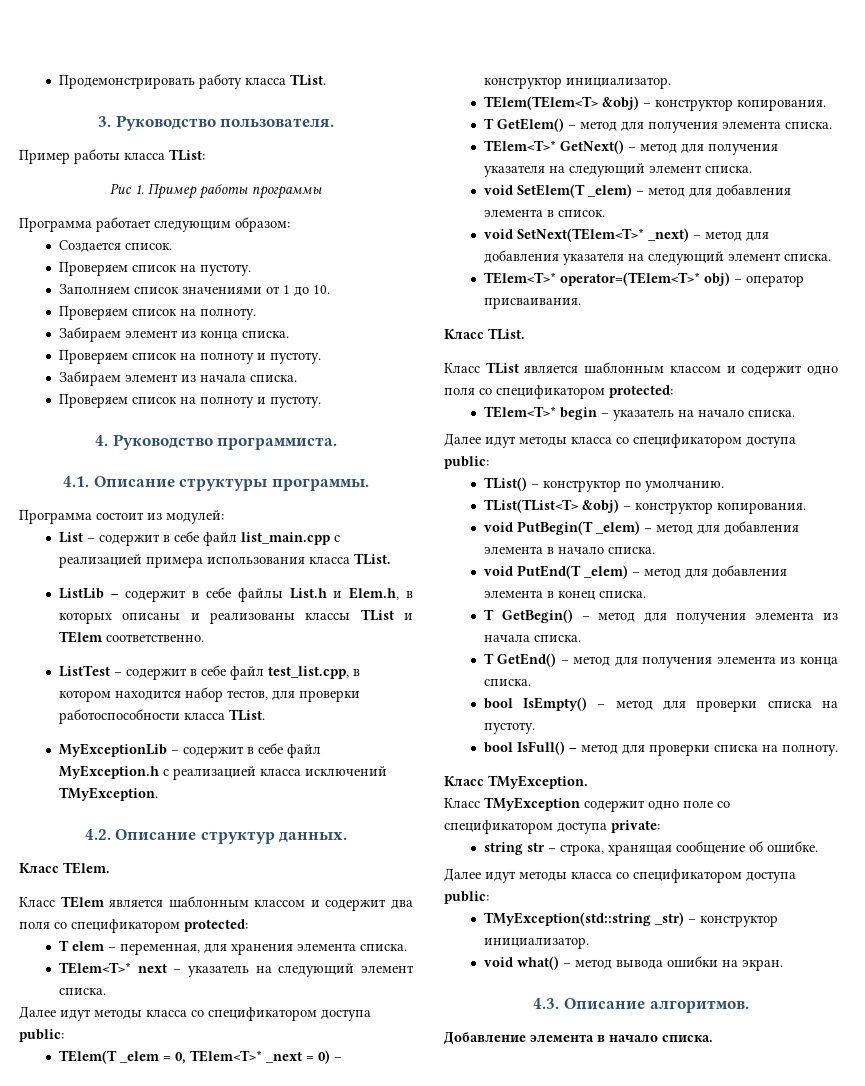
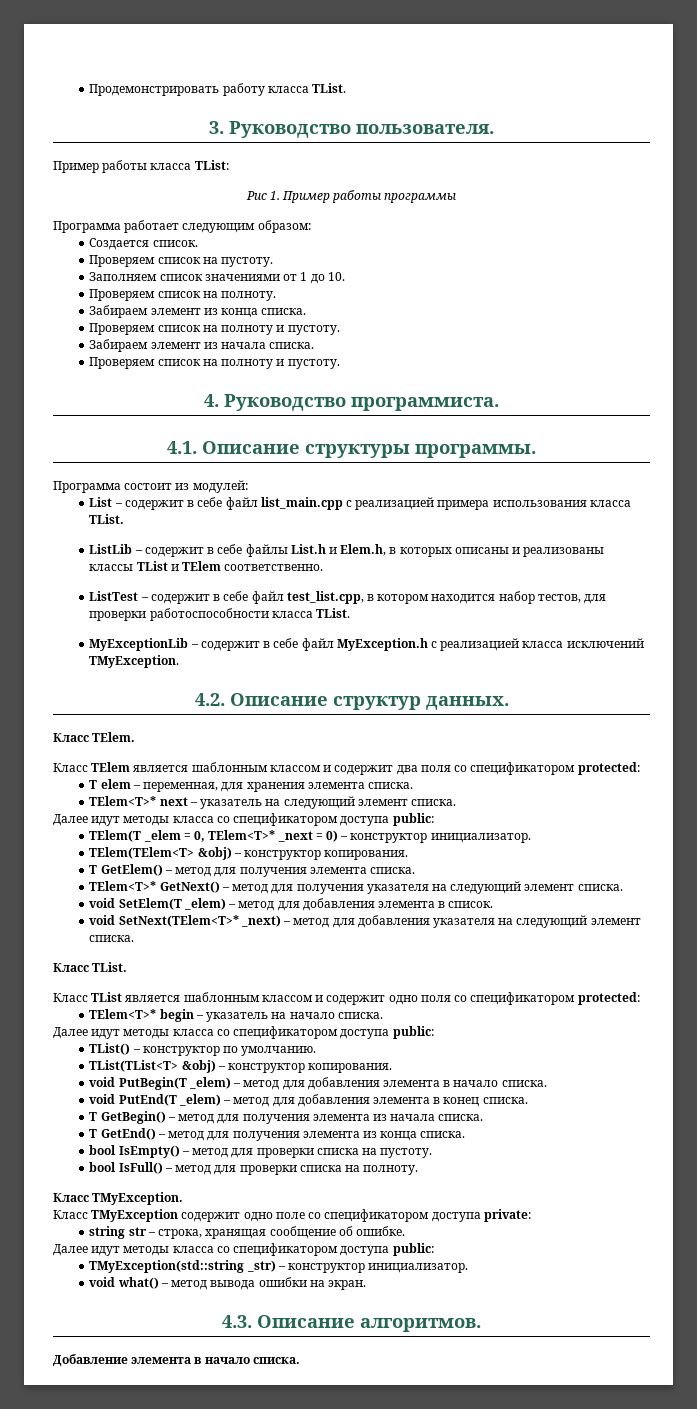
[483,272,804,287] [483,297,581,309] // TElem<T>* operator=(TElem<T>* obj) – оператор присваивания. -> (135, 938) none

